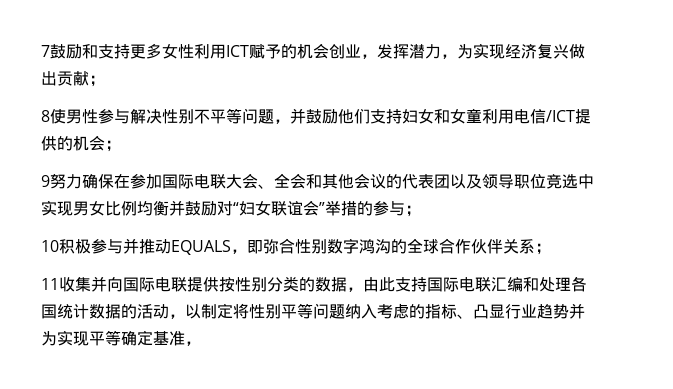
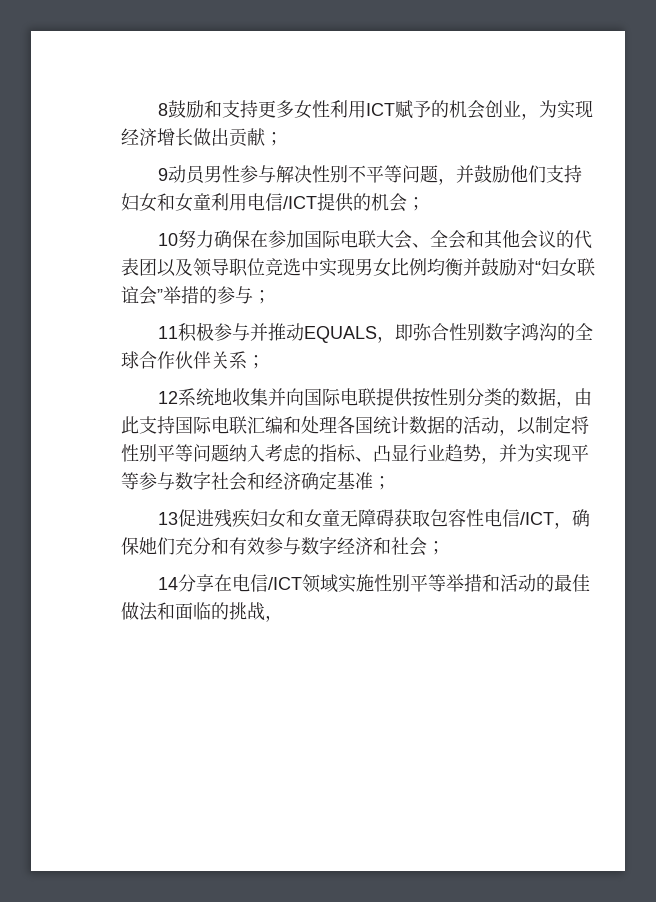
[41,45,50,57] 7 -> [157,103,168,116] 8
[377,44,457,59] 发挥潜力， -> (539, 116) none
[537,44,569,59] 复兴 -> [157,128,193,146] 增长
[41,109,66,124] 8使 -> [157,165,206,184] 9动员
[41,175,50,187] 9 -> [157,233,178,246] 10
[41,240,59,252] 10 -> [157,326,178,339] 11
[41,278,59,290] 11 -> [157,388,232,406] 12系统地
(569, 311) none -> [481,457,499,464] ，
[121,330,185,346] 确定基准 -> [139,471,391,491] [157,509,590,529] [121,536,445,556] [157,574,590,593] [121,602,265,621] 参与数字社会和经济确定基准； // 13促进残疾妇女和女童无障碍获取包容性电信/ICT，确保她们充分和有效参与数字经济和社会； // 14分享在电信/ICT领域实施性别平等举措和活动的最佳做法和面临的挑战

